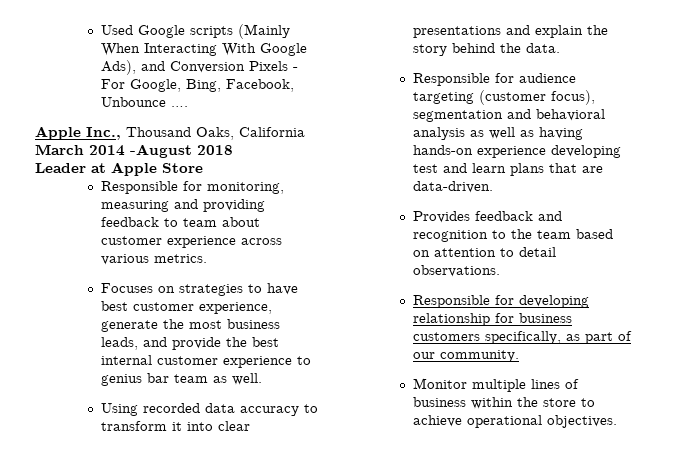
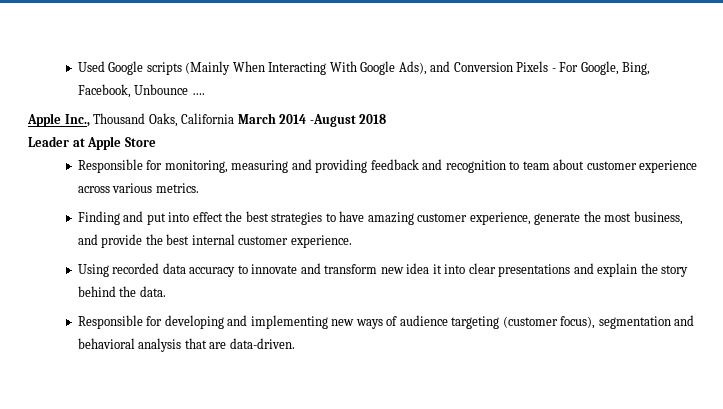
(160, 222) none -> [422,159,506,173] and recognition
[101,283,176,293] Focuses on -> [77,211,269,225] Finding and put into effect the best
[101,301,129,311] best -> [367,212,414,225] amazing
[227,319,281,329] [101,337,139,350] business leads, -> [633,211,683,225] business,
[223,356,312,368] [101,373,263,386] experience to genius bar team as well. -> [290,235,352,248] experience.
[101,421,168,431] transform -> [251,263,430,274] innovate and transform new idea
(515, 78) none -> [164,315,398,329] developing and implementing new ways of
[470,127,584,140] [413,145,622,158] [413,163,604,176] [413,181,494,193] [413,211,563,223] [413,229,614,242] [413,247,557,257] [413,265,501,277] [413,295,590,308] [413,313,573,326] [413,331,633,344] [413,350,520,362] [413,378,580,392] [413,397,596,409] [413,415,618,428] as well as having hands-on experience developing test and learn plans that are data-driven. // Provides feedback and recognition to the team based on attention to detail observations. // Responsible for developing relationship for business customers specifically, as part of our community. // Monitor multiple lines of business within the store to achieve operational objectives. -> [184,338,295,349] that are data-driven.

